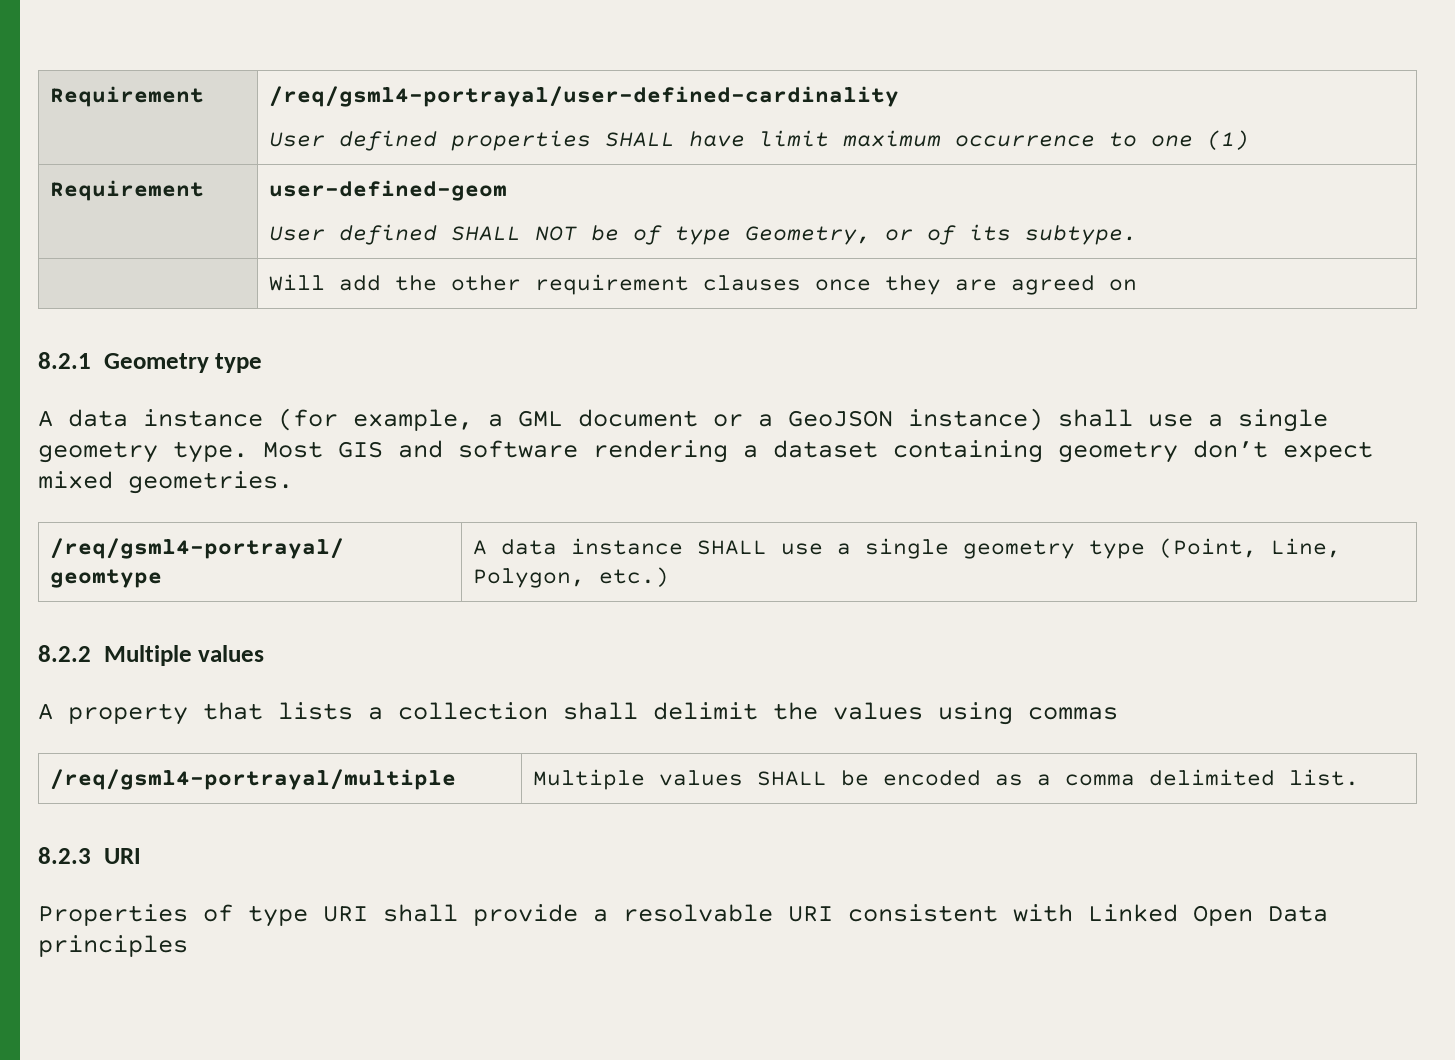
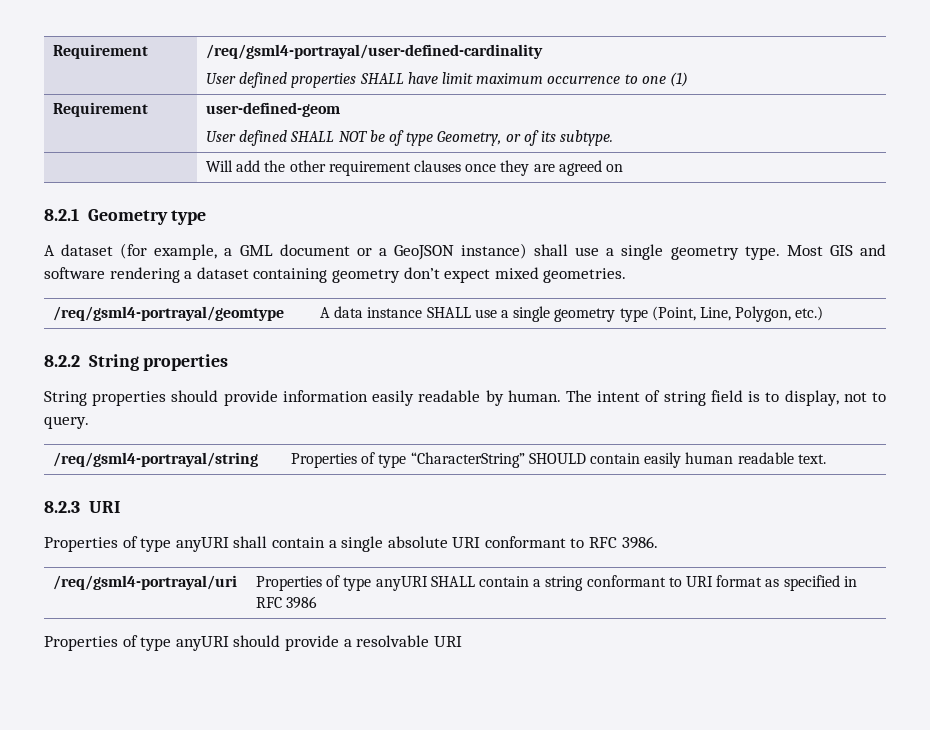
[68,409,263,427] data instance -> [61,244,114,256] dataset
[103,645,265,666] [38,702,1118,725] [49,769,456,790] [532,769,1359,790] Multiple values // A property that lists a collection shall delimit the values using commas // /req/gsml4-portrayal/multiple | Multiple values SHALL be encoded as a comma delimited list. -> [88,354,229,371] [44,390,886,406] [44,416,89,429] [53,452,259,467] [291,452,826,468] String properties // String properties should provide information easily readable by human. The intent of string field is to display, not to query. // /req/gsml4-portrayal/string | Properties of type “CharacterString” SHOULD contain easily human readable text.
[323,904,1328,926] [38,935,188,957] URI shall provide a resolvable URI consistent with Linked Open Data principles -> [175,536,658,552] [53,575,238,590] [256,575,857,591] [256,596,318,609] [44,635,462,651] anyURI shall contain a single absolute URI conformant to RFC 3986. // /req/gsml4-portrayal/uri | Properties of type anyURI SHALL contain a string conformant to URI format as specified in RFC 3986 // Properties of type anyURI should provide a resolvable URI

